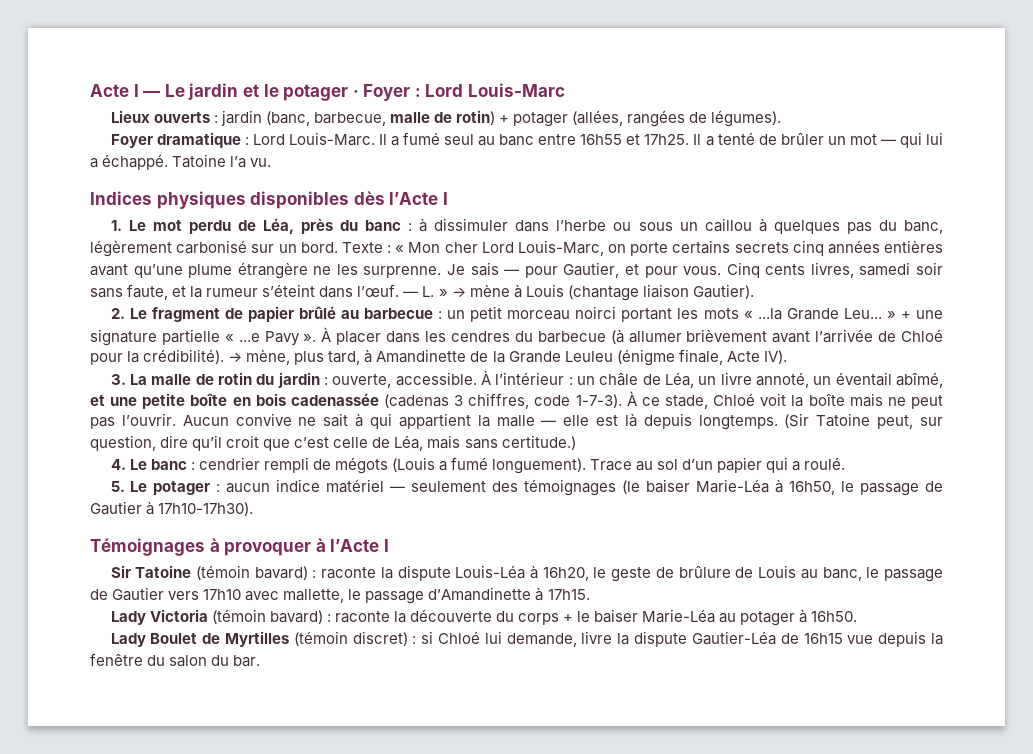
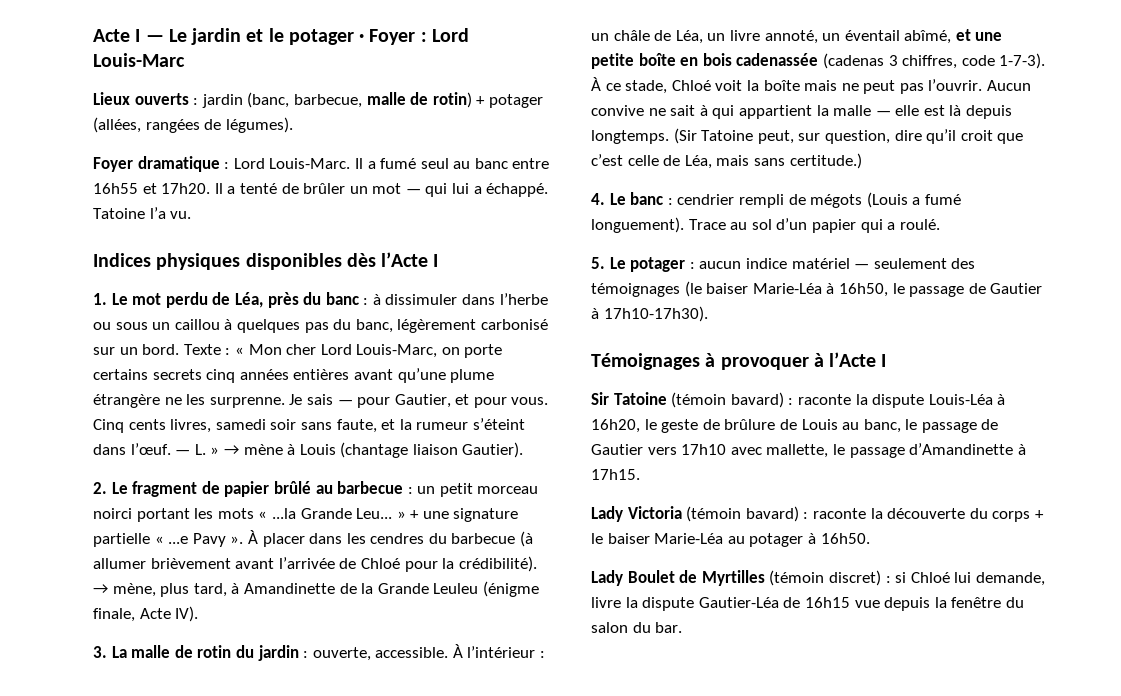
[644,134,690,145] 17h25. -> [161,183,211,194] 17h20.

